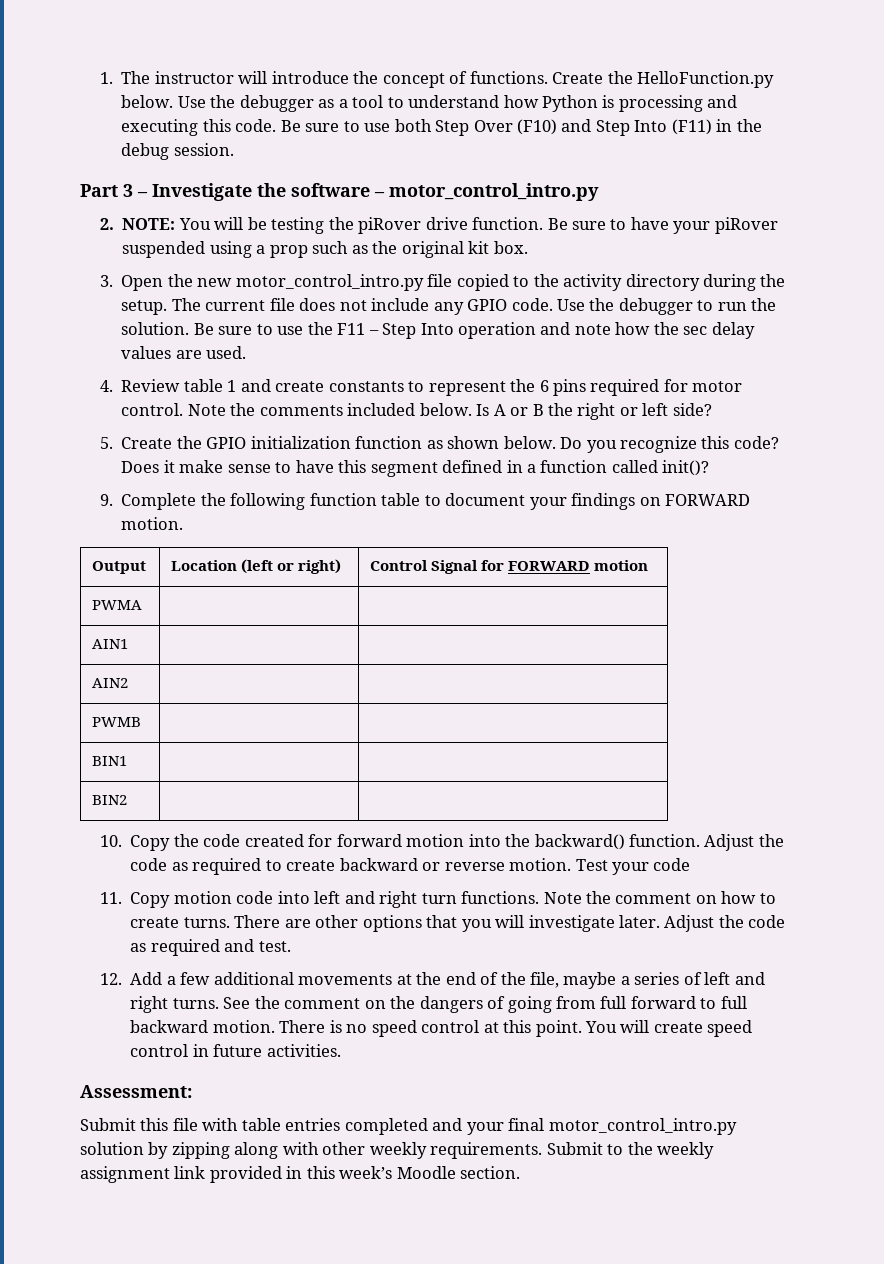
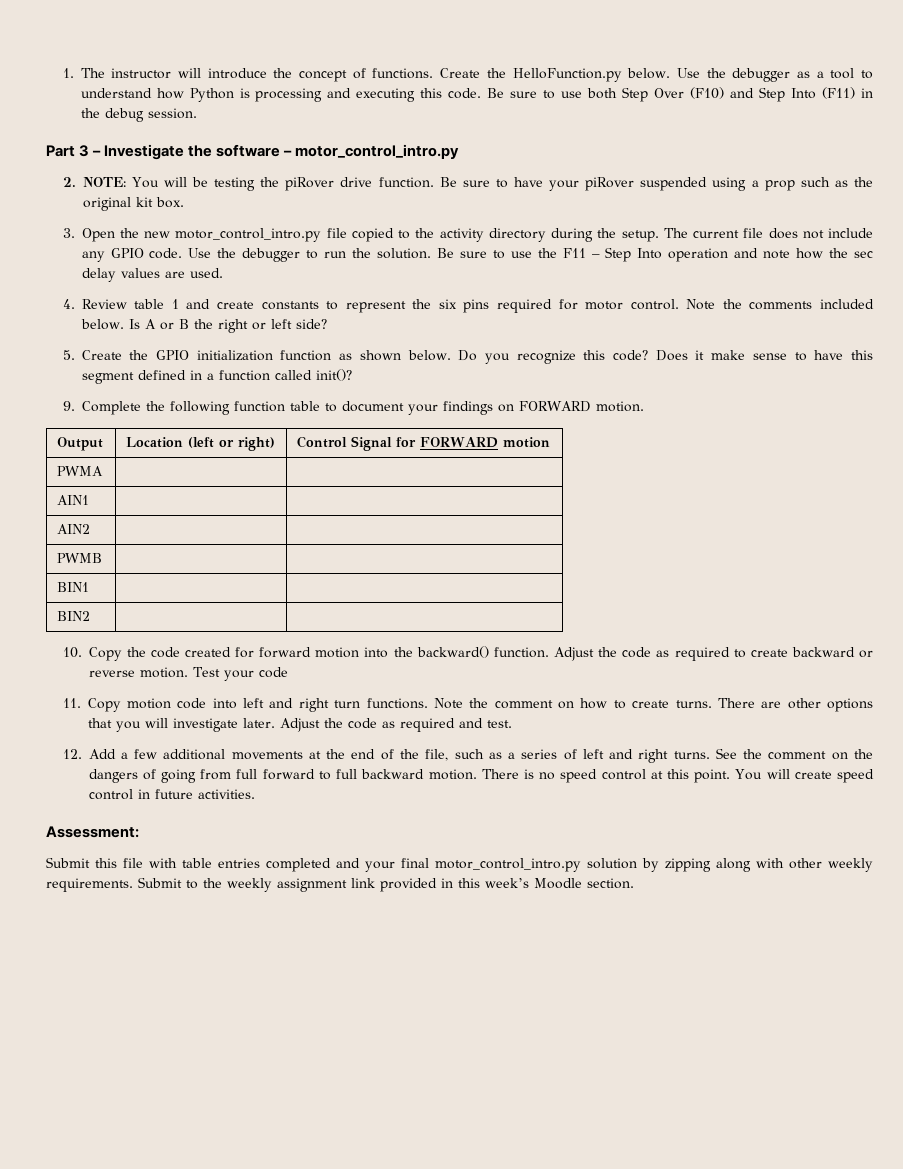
[539,380,549,392] 6 -> [438,299,457,309] six
[563,972,617,989] maybe -> [454,749,502,759] such as

